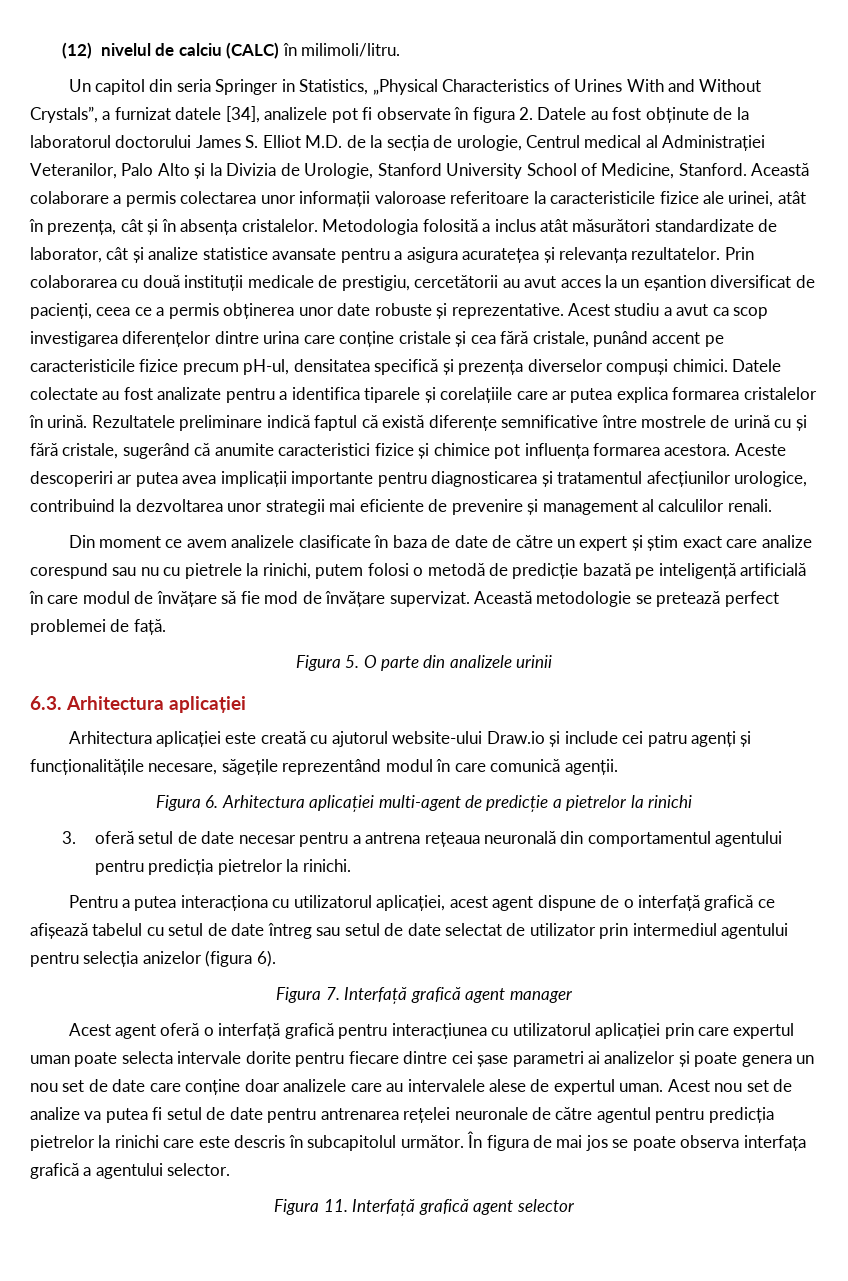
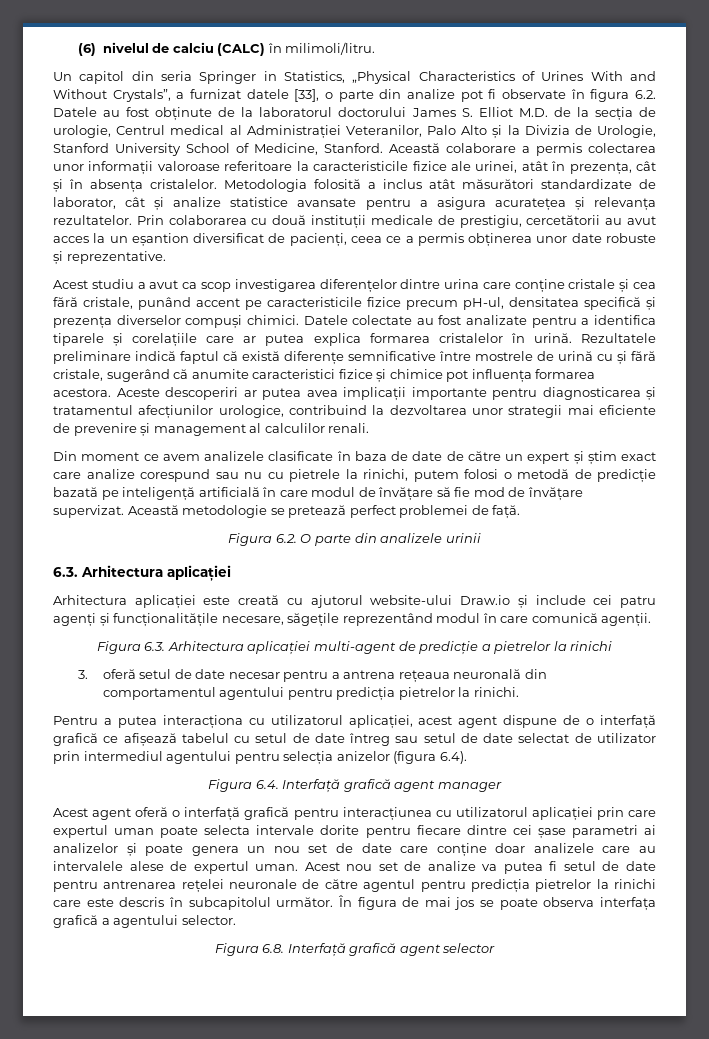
[62,42,93,59] (12) -> [77,43,96,56] (6)
[225,106,328,123] [34], analizele -> [294,89,456,102] [33], o parte din analize
[519,107,534,120] 2. -> [635,90,656,99] 6.2.
(564, 311) none -> (166, 257) //
[345,655,360,668] 5. -> [275,534,297,543] 6.2.
[205,795,219,808] 6. -> [144,642,166,651] 6.3.
[256,950,276,967] [276,987,340,1003] 6). // Figura 7. -> [439,751,467,764] [208,779,279,792] 6.4). // Figura 6.4.
[323,1199,348,1212] 11. -> [262,944,285,953] 6.8.

